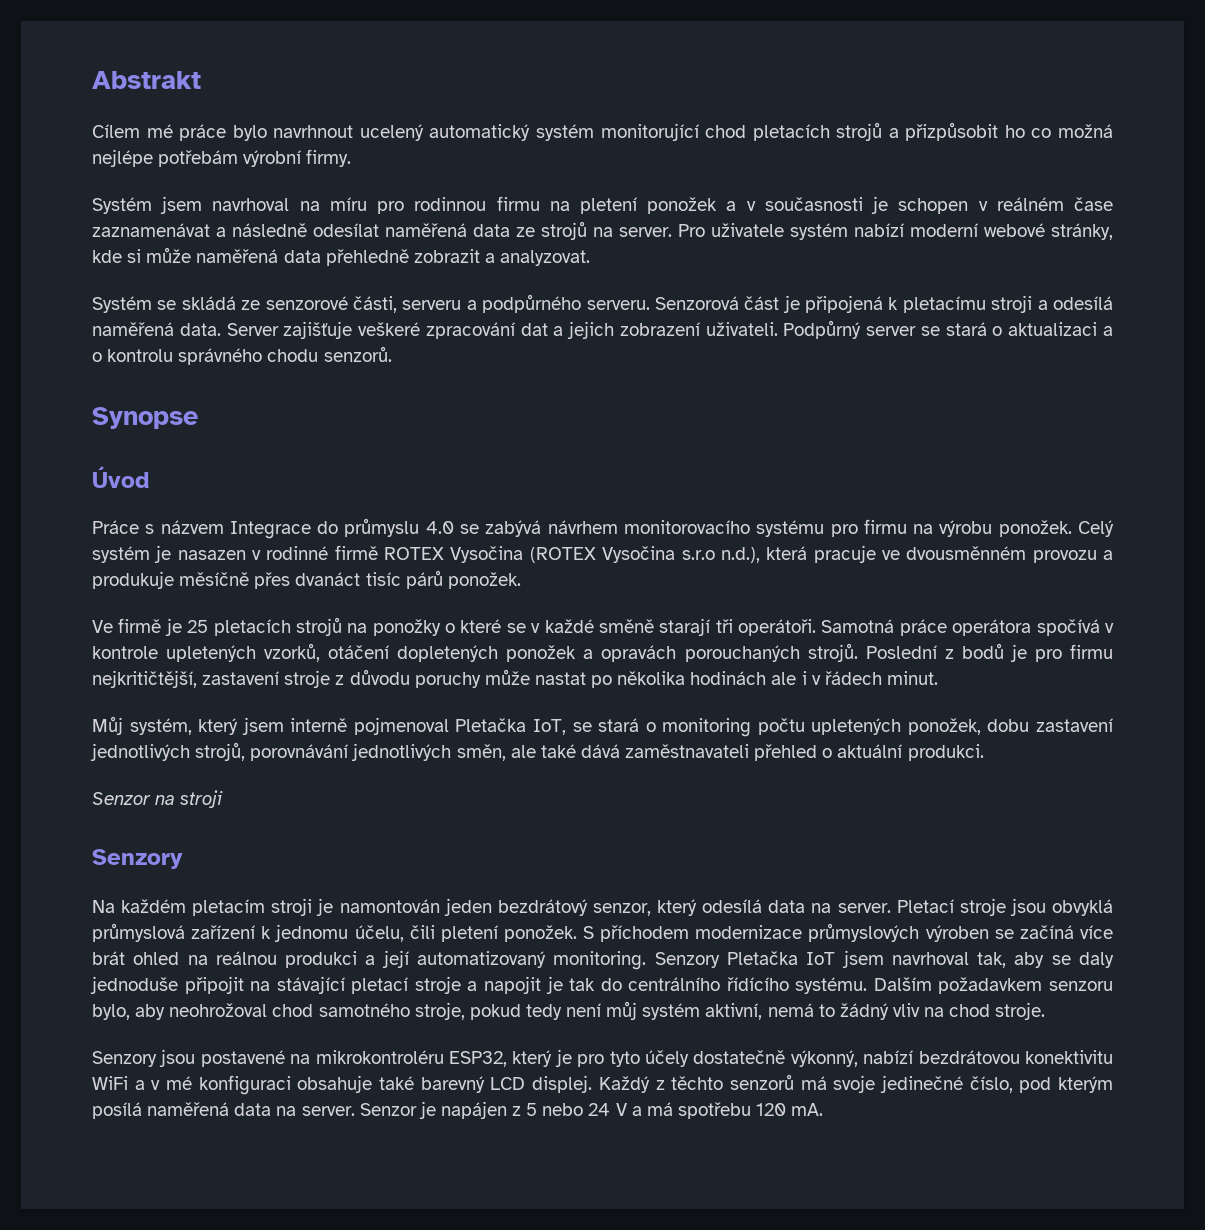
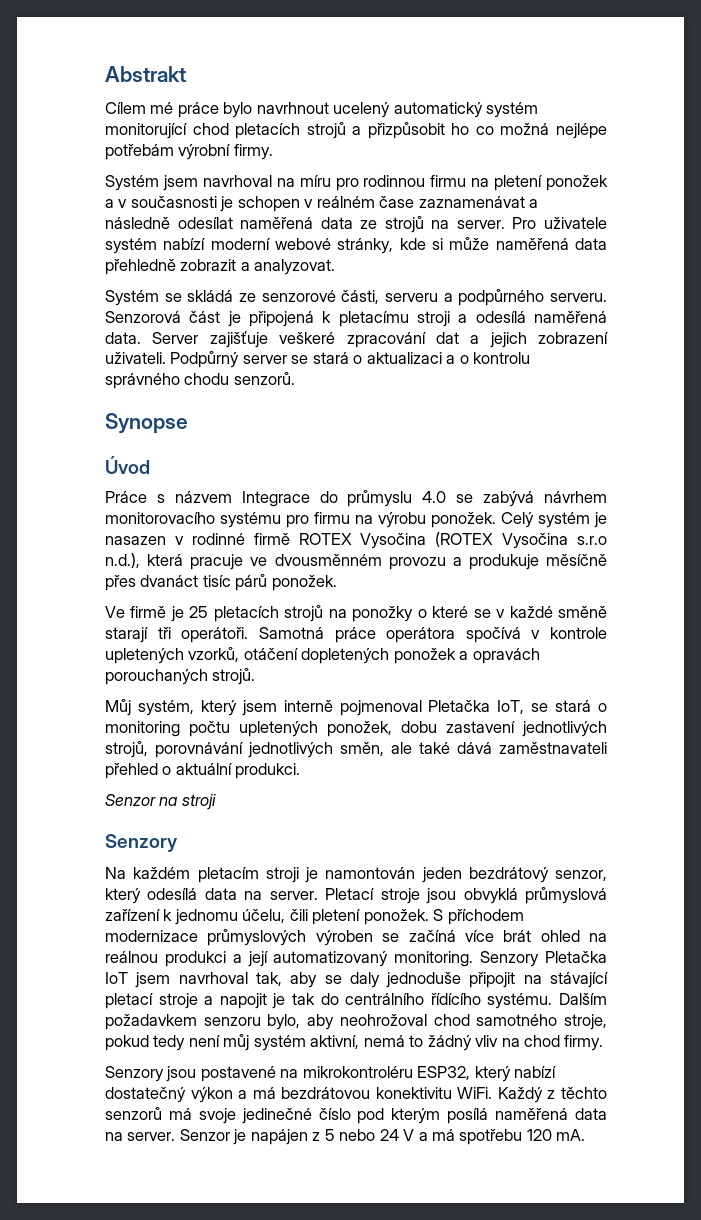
[865,643,1114,662] [92,669,938,688] Poslední z bodů je pro firmu nejkritičtější, zastavení stroje z důvodu poruchy může nastat po několika hodinách ale i v řádech minut. -> (256, 676) none
[995,1002,1046,1020] stroje. -> [564,1035,604,1051] firmy.
[554,1049,1113,1067] [92,1075,593,1095] je pro tyto účely dostatečně výkonný, nabízí bezdrátovou konektivitu WiFi a v mé konfiguraci obsahuje také barevný LCD displej. -> [514,1066,557,1078] [105,1087,493,1103] nabízí dostatečný výkon a má bezdrátovou konektivitu WiFi.
[969,1076,1013,1093] číslo, -> [318,1108,351,1120] číslo

